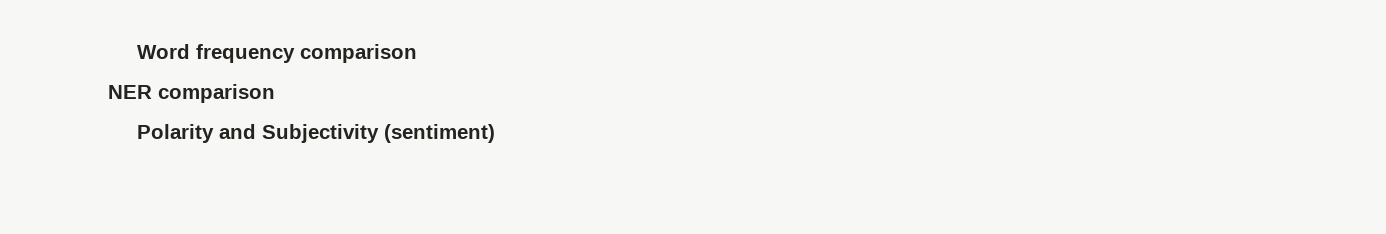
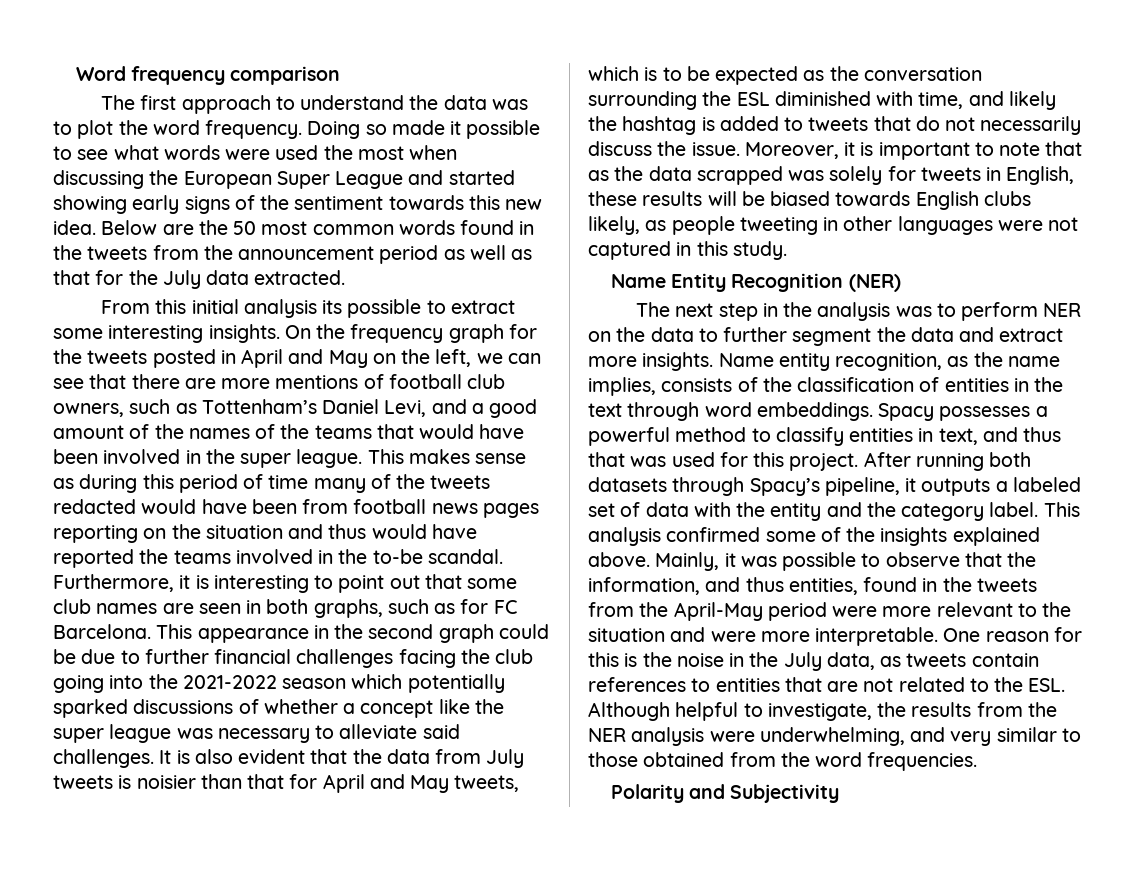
[108,84,275,103] NER comparison -> [101,95,528,114] [53,120,541,139] [53,145,458,160] [53,170,515,189] [53,195,543,214] [53,220,535,235] [53,245,533,264] [53,270,346,289] [101,299,515,318] [53,324,537,343] [53,349,541,368] [53,374,506,389] [53,399,538,418] [53,424,525,439] [53,449,527,468] [53,474,491,493] [53,499,539,518] [53,524,477,543] [53,549,503,568] [53,574,518,593] [53,599,517,618] [53,624,549,643] [53,649,534,668] [53,674,505,693] [53,699,504,718] [53,724,460,743] [53,749,525,768] [53,774,520,793] [588,66,982,85] [588,91,1056,110] [588,116,1082,135] [588,141,1083,160] [588,166,1075,185] [588,191,1031,210] [588,216,1079,235] [588,241,787,260] [610,273,901,292] [636,302,1082,321] [588,327,1064,346] [588,352,1060,371] [588,377,1064,396] [588,402,1048,421] [588,427,1062,446] [588,452,1032,471] [588,477,1081,496] [588,502,1080,521] [588,527,1040,546] [588,552,1037,571] [588,577,1037,595] [588,602,1072,621] [588,627,1082,646] [588,652,1039,671] [588,677,1066,692] [588,702,1057,721] [588,727,1081,746] [588,752,978,771] The first approach to understand the data was to plot the word frequency. Doing so made it possible to see what words were used the most when discussing the European Super League and started showing early signs of the sentiment towards this new idea. Below are the 50 most common words found in the tweets from the announcement period as well as that for the July data extracted. // From this initial analysis its possible to extract some interesting insights. On the frequency graph for the tweets posted in April and May on the left, we can see that there are more mentions of football club owners, such as Tottenham’s Daniel Levi, and a good amount of the names of the teams that would have been involved in the super league. This makes sense as during this period of time many of the tweets redacted would have been from football news pages reporting on the situation and thus would have reported the teams involved in the to-be scandal. Furthermore, it is interesting to point out that some club names are seen in both graphs, such as for FC Barcelona. This appearance in the second graph could be due to further financial challenges facing the club going into the 2021-2022 season which potentially sparked discussions of whether a concept like the super league was necessary to alleviate said challenges. It is also evident that the data from July tweets is noisier than that for April and May tweets, which is to be expected as the conversation surrounding the ESL diminished with time, and likely the hashtag is added to tweets that do not necessarily discuss the issue. Moreover, it is important to note that as the data scrapped was solely for tweets in English, these results will be biased towards English clubs likely, as people tweeting in other languages were not captured in this study. // Name Entity Recognition (NER) // The next step in the analysis was to perform NER on the data to further segment the data and extract more insights. Name entity recognition, as the name implies, consists of the classification of entities in the text through word embeddings. Spacy possesses a powerful method to classify entities in text, and thus that was used for this project. After running both datasets through Spacy’s pipeline, it outputs a labeled set of data with the entity and the category label. This analysis confirmed some of the insights explained above. Mainly, it was possible to observe that the information, and thus entities, found in the tweets from the April-May period were more relevant to the situation and were more interpretable. One reason for this is the noise in the July data, as tweets contain references to entities that are not related to the ESL. Although helpful to investigate, the results from the NER analysis were underwhelming, and very similar to those obtained from the word frequencies.
[383,124,495,143] (sentiment) -> (840, 793) none

